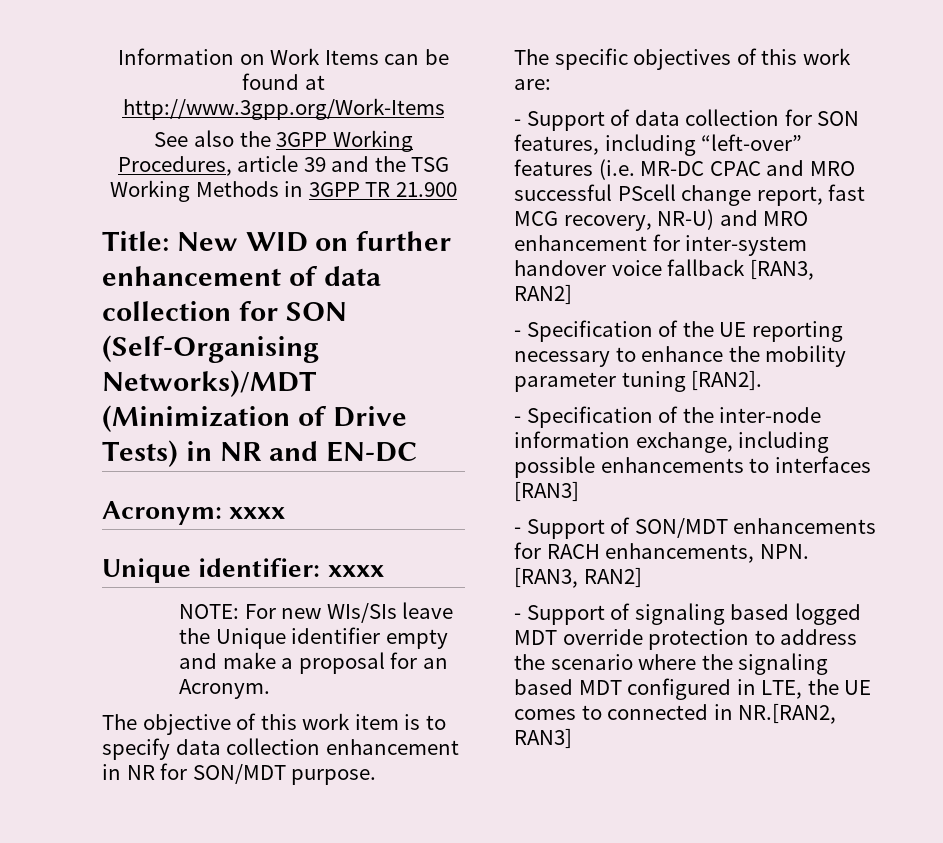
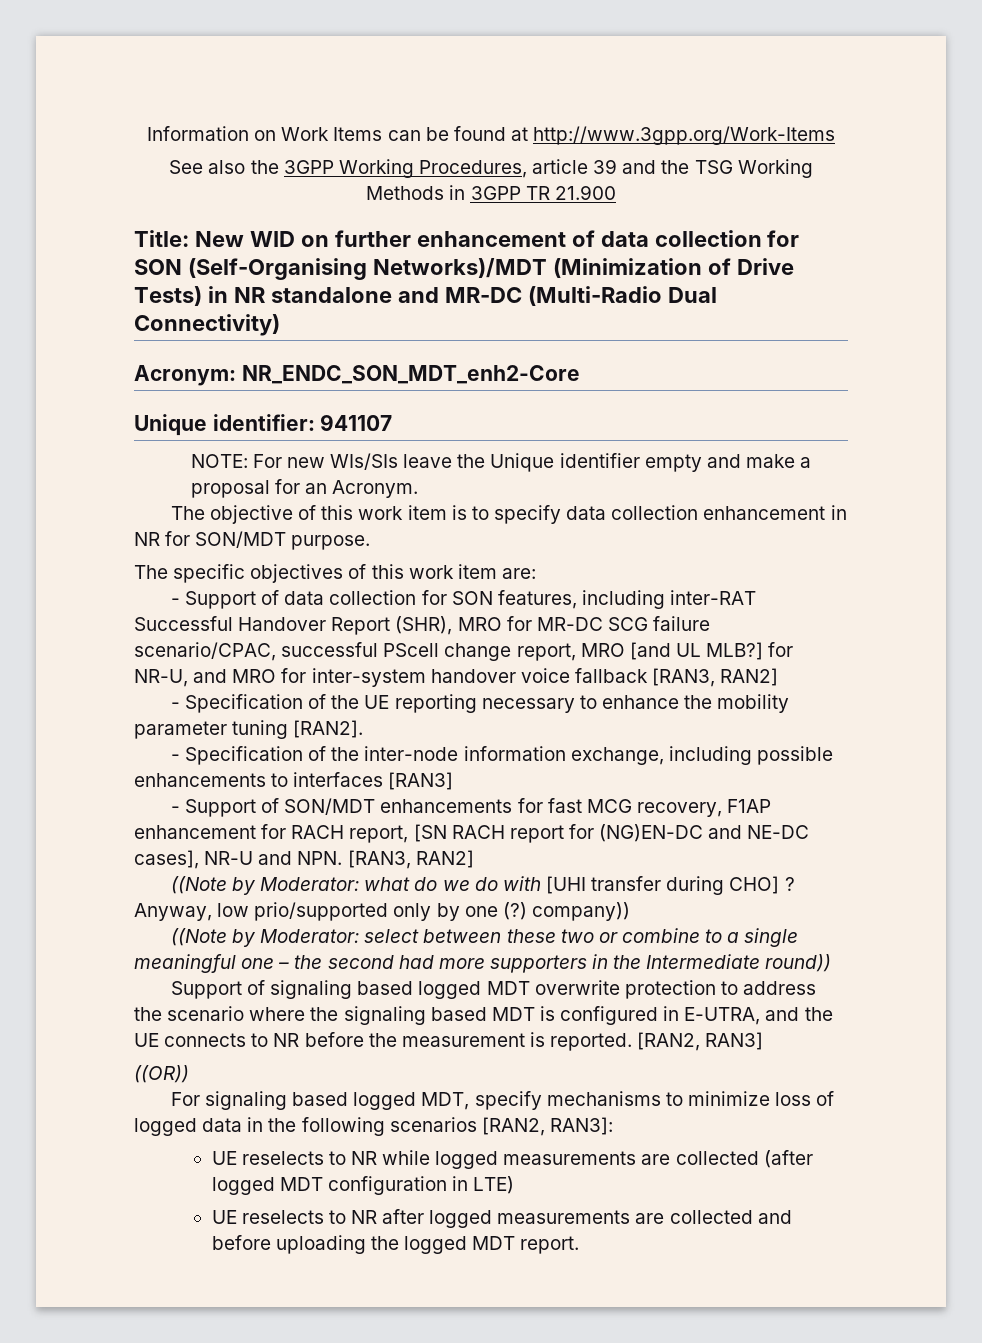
[269,441,418,462] and EN-DC -> [270,286,717,306] [134,314,280,336] standalone and MR-DC (Multi-Radio Dual Connectivity)
[229,507,286,519] xxxx -> [241,365,580,384] NR_ENDC_SON_MDT_enh2-Core
[327,565,384,577] xxxx -> [320,414,393,431] 941107
(851, 56) none -> [457,564,497,579] item
[701,134,803,151] [514,159,855,180] [514,184,866,206] [514,209,809,231] [514,235,647,251] “left-over” features (i.e. MR-DC CPAC and MRO successful PScell change report, fast MCG recovery, NR-U) and MRO enhancement -> [670,590,757,605] [134,616,711,635] [134,642,794,661] [134,669,277,687] inter-RAT Successful Handover Report (SHR), MRO for MR-DC SCG failure scenario/CPAC, successful PScell change report, MRO [and UL MLB?] for NR-U, and MRO
[546,543,809,563] [514,567,642,588] [514,613,521,620] RACH enhancements, NPN. [RAN3, RAN2] // - -> [547,798,772,817] [134,824,810,843] [134,850,474,869] [170,876,795,895] [134,902,630,921] [170,928,799,947] [134,954,832,973] fast MCG recovery, F1AP enhancement for RACH report, [SN RACH report for (NG)EN-DC and NE-DC cases], NR-U and NPN. [RAN3, RAN2] // ((Note by Moderator: what do we do with [UHI transfer during CHO] ? Anyway, low prio/supported only by one (?) company)) // ((Note by Moderator: select between these two or combine to a single meaningful one – the second had more supporters in the Intermediate round)) //
[562,629,643,645] override -> [534,980,620,995] overwrite
(622, 687) none -> [539,1006,555,1021] is
[761,679,872,699] [514,703,837,724] [514,728,572,749] LTE, the UE comes to connected in NR.[RAN2, RAN3] -> [684,1007,833,1025] [134,1032,764,1051] [134,1065,189,1083] [170,1091,835,1110] [134,1117,613,1136] [211,1150,813,1169] [211,1176,515,1195] [211,1209,792,1228] [211,1235,580,1254] E-UTRA, and the UE connects to NR before the measurement is reported. [RAN2, RAN3] // ((OR)) // For signaling based logged MDT, specify mechanisms to minimize loss of logged data in the following scenarios [RAN2, RAN3]: // UE reselects to NR while logged measurements are collected (after logged MDT configuration in LTE) // UE reselects to NR after logged measurements are collected and before uploading the logged MDT report.

